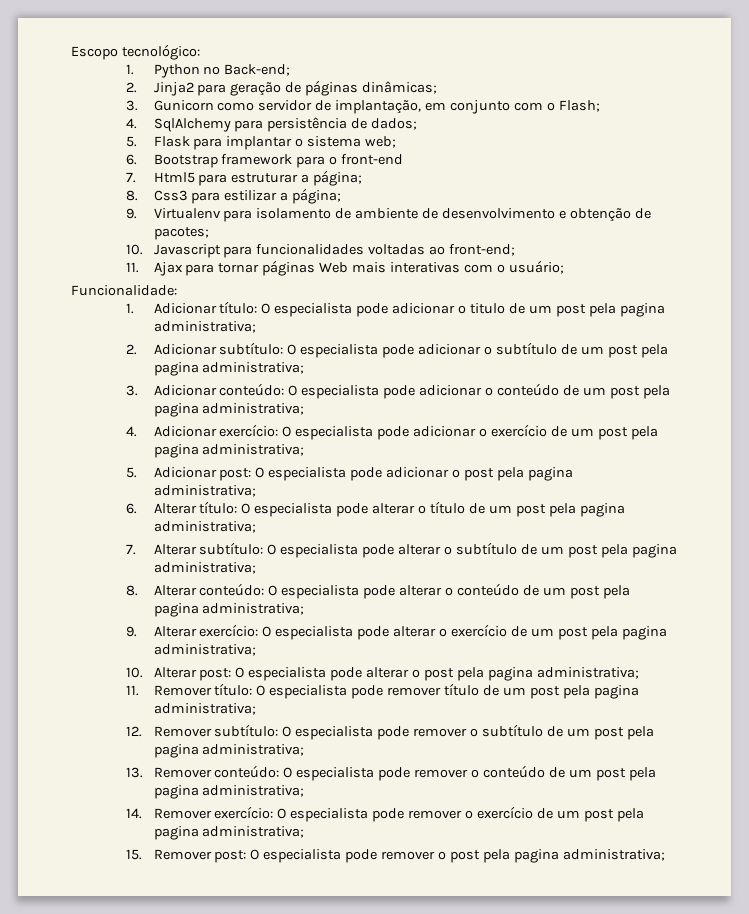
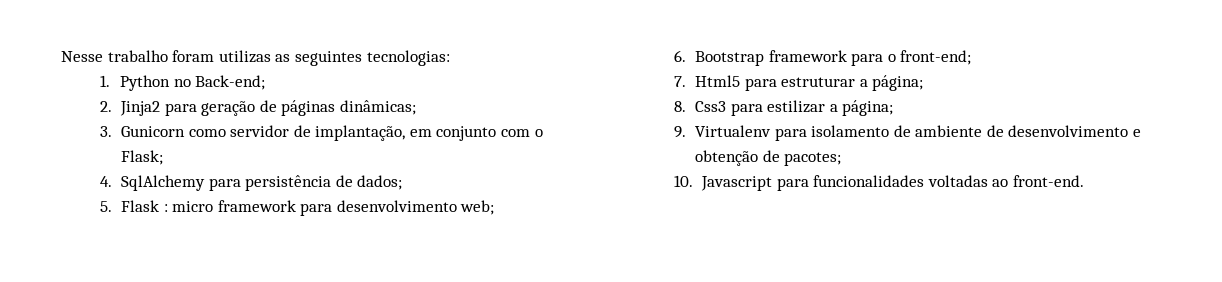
[71,44,200,60] Escopo tecnológico: -> [61,50,450,66] Nesse trabalho foram utilizas as seguintes tecnologias:
[558,100,600,112] Flash; -> [120,150,163,165] Flask;
[193,136,362,150] para implantar o sistema -> [163,200,457,216] : micro framework para desenvolvimento
[341,154,404,165] front-end -> [900,50,972,65] front-end;
[449,244,516,256] [126,260,564,276] [71,285,177,296] [126,301,665,317] [153,321,256,333] [126,342,668,358] [153,362,305,376] [126,383,670,399] [153,403,305,417] [126,424,658,440] [153,444,305,458] [126,467,573,481] [153,485,256,497] [126,501,625,517] [153,521,256,533] [126,542,677,558] [153,562,256,574] [126,583,630,599] [153,603,305,617] [126,624,667,640] [153,644,256,656] [126,667,639,681] [126,683,639,699] [153,703,256,715] [126,724,654,740] [153,744,305,758] [126,765,656,781] [153,785,305,799] [126,806,644,822] [153,826,305,840] [126,849,665,863] front-end; // 11. Ajax para tornar páginas Web mais interativas com o usuário; // Funcionalidade: // 1. Adicionar título: O especialista pode adicionar o titulo de um post pela pagina administrativa; // 2. Adicionar subtítulo: O especialista pode adicionar o subtítulo de um post pela pagina administrativa; // 3. Adicionar conteúdo: O especialista pode adicionar o conteúdo de um post pela pagina administrativa; // 4. Adicionar exercício: O especialista pode adicionar o exercício de um post pela pagina administrativa; // 5. Adicionar post: O especialista pode adicionar o post pela pagina administrativa; // 6. Alterar título: O especialista pode alterar o título de um post pela pagina administrativa; // 7. Alterar subtítulo: O especialista pode alterar o subtítulo de um post pela pagina administrativa; // 8. Alterar conteúdo: O especialista pode alterar o conteúdo de um post pela pagina administrativa; // 9. Alterar exercício: O especialista pode alterar o exercício de um post pela pagina administrativa; // 10. Alterar post: O especialista pode alterar o post pela pagina administrativa; // 11. Remover título: O especialista pode remover título de um post pela pagina administrativa; // 12. Remover subtítulo: O especialista pode remover o subtítulo de um post pela pagina administrativa; // 13. Remover conteúdo: O especialista pode remover o conteúdo de um post pela pagina administrativa; // 14. Remover exercício: O especialista pode remover o exercício de um post pela pagina administrativa; // 15. Remover post: O especialista pode remover o post pela pagina administrativa; -> [1012,175,1084,187] front-end.

